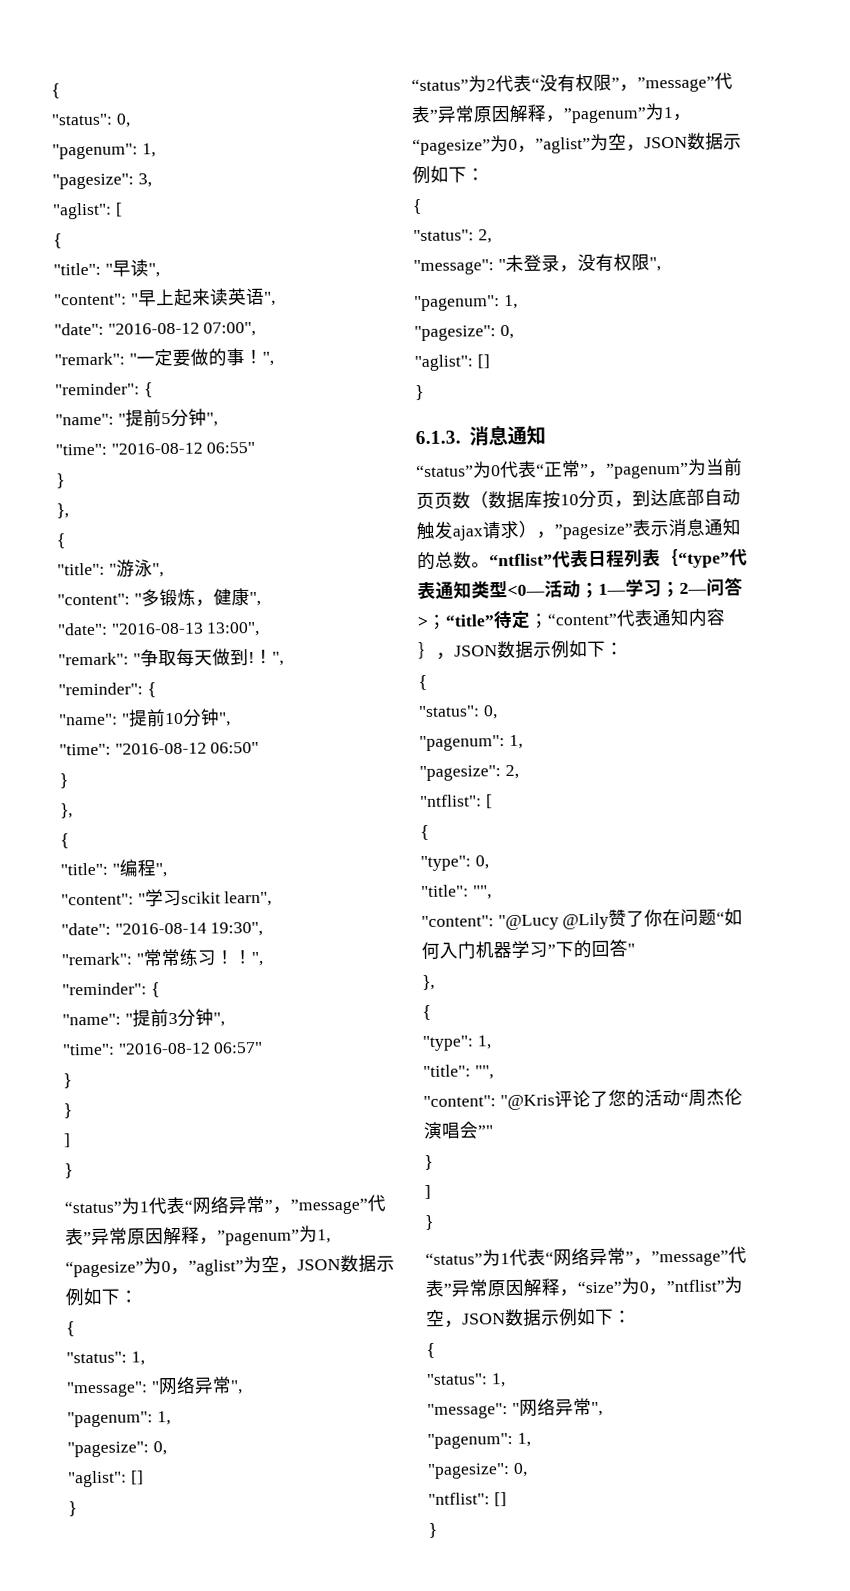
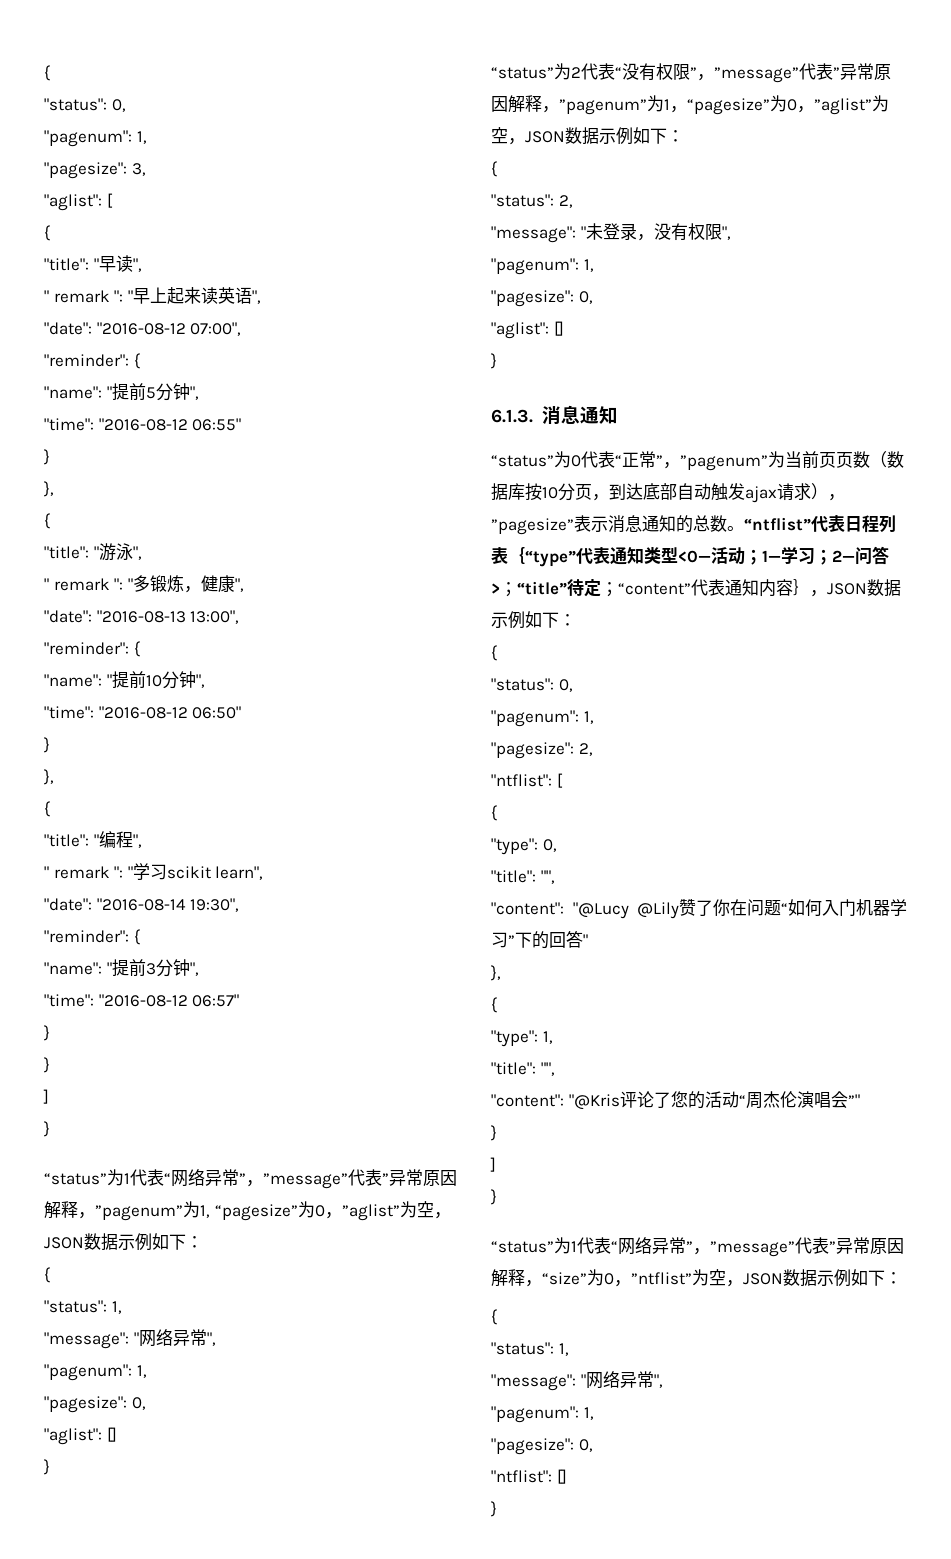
[54,293,127,306] "content": -> [44,290,124,303] " remark ":
[54,348,274,367] // "remark": "一定要做的事！", -> (242, 329) none
[57,593,130,606] "content": -> [44,578,124,591] " remark ":
[58,648,284,667] // "remark": "争取每天做到!！", -> (240, 617) none
[61,893,134,906] "content": -> [44,866,124,879] " remark ":
[61,948,264,967] // "remark": "常常练习！！", -> (240, 905) none

